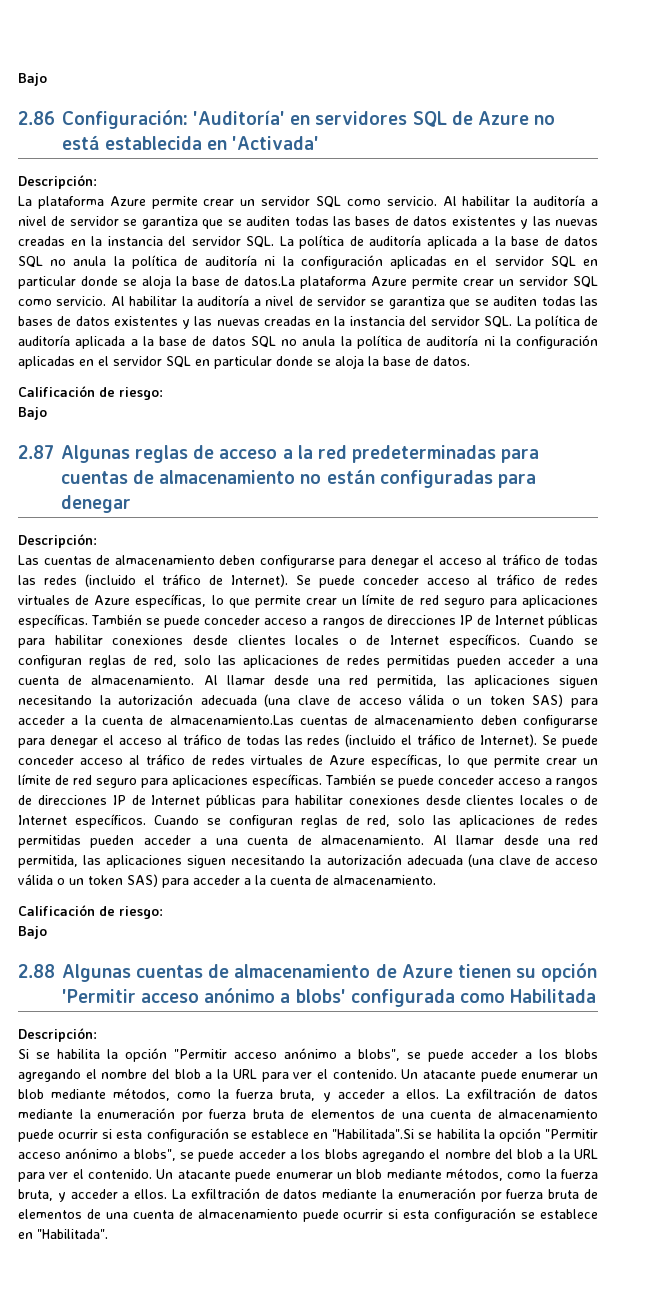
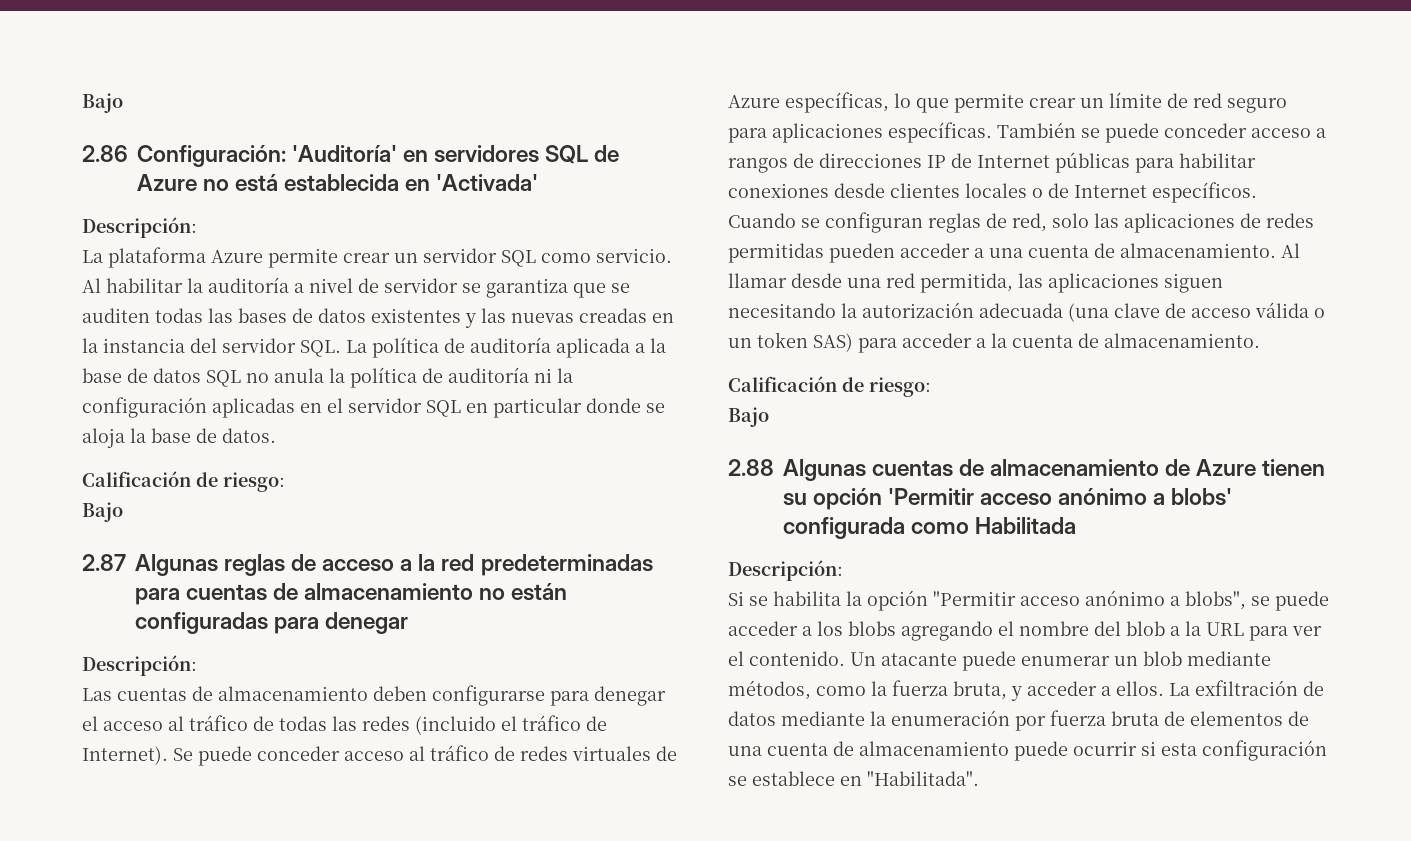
[244,276,598,289] [18,295,598,309] [18,315,598,329] [18,335,598,349] [18,355,429,369] datos.La plataforma Azure permite crear un servidor SQL como servicio. Al habilitar la auditoría a nivel de servidor se garantiza que se auditen todas las bases de datos existentes y las nuevas creadas en la instancia del servidor SQL. La política de auditoría aplicada a la base de datos SQL no anula la política de auditoría ni la configuración aplicadas en el servidor SQL en particular donde se aloja la base de -> (217, 435) none
[169,715,598,728] [18,734,598,748] [18,754,598,768] [18,774,598,788] [18,794,598,808] [18,814,598,828] [18,835,598,848] [18,854,598,868] [18,874,329,888] almacenamiento.Las cuentas de almacenamiento deben configurarse para denegar el acceso al tráfico de todas las redes (incluido el tráfico de Internet). Se puede conceder acceso al tráfico de redes virtuales de Azure específicas, lo que permite crear un límite de red seguro para aplicaciones específicas. También se puede conceder acceso a rangos de direcciones IP de Internet públicas para habilitar conexiones desde clientes locales o de Internet específicos. Cuando se configuran reglas de red, solo las aplicaciones de redes permitidas pueden acceder a una cuenta de almacenamiento. Al llamar desde una red permitida, las aplicaciones siguen necesitando la autorización adecuada (una clave de acceso válida o un token SAS) para acceder a la cuenta de -> (1099, 340) none
[332,1128,598,1142] [18,1148,598,1162] [18,1168,598,1182] [18,1188,598,1202] [18,1208,599,1222] [18,1232,33,1239] "Habilitada".Si se habilita la opción "Permitir acceso anónimo a blobs", se puede acceder a los blobs agregando el nombre del blob a la URL para ver el contenido. Un atacante puede enumerar un blob mediante métodos, como la fuerza bruta, y acceder a ellos. La exfiltración de datos mediante la enumeración por fuerza bruta de elementos de una cuenta de almacenamiento puede ocurrir si esta configuración se establece en -> (862, 781) none

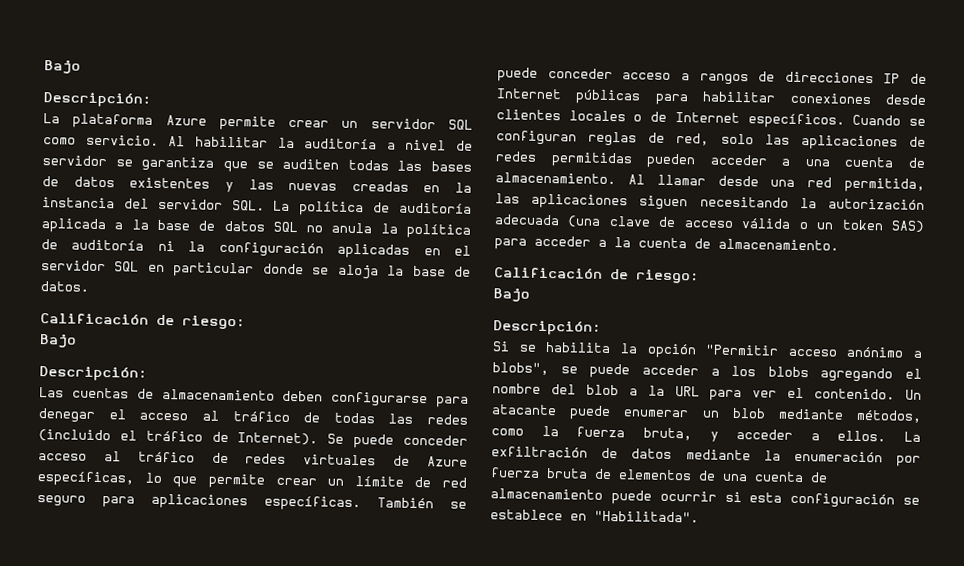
[82,93,123,113] [82,145,620,167] [137,174,539,192] Bajo // 2.86 Configuración: 'Auditoría' en servidores SQL de Azure no está establecida en 'Activada' -> [44,60,81,74] Bajo
[82,554,653,576] [135,583,568,605] [135,612,409,634] // 2.87 Algunas reglas de acceso a la red predeterminadas para cuentas de almacenamiento no están configuradas para denegar -> (77, 341) none
[728,459,1326,481] [783,488,1233,510] [783,517,1077,539] // 2.88 Algunas cuentas de almacenamiento de Azure tienen su opción 'Permitir acceso anónimo a blobs' configurada como Habilitada -> (530, 295) none

